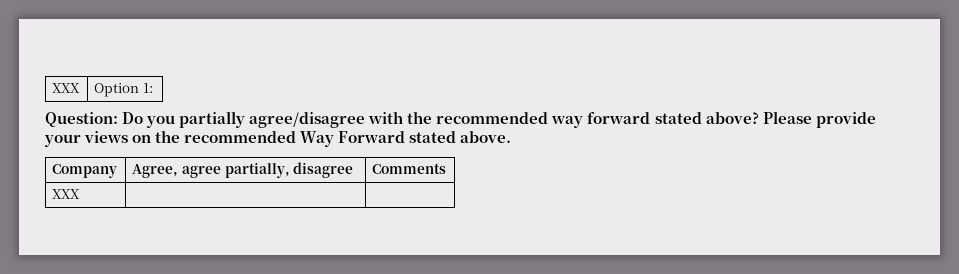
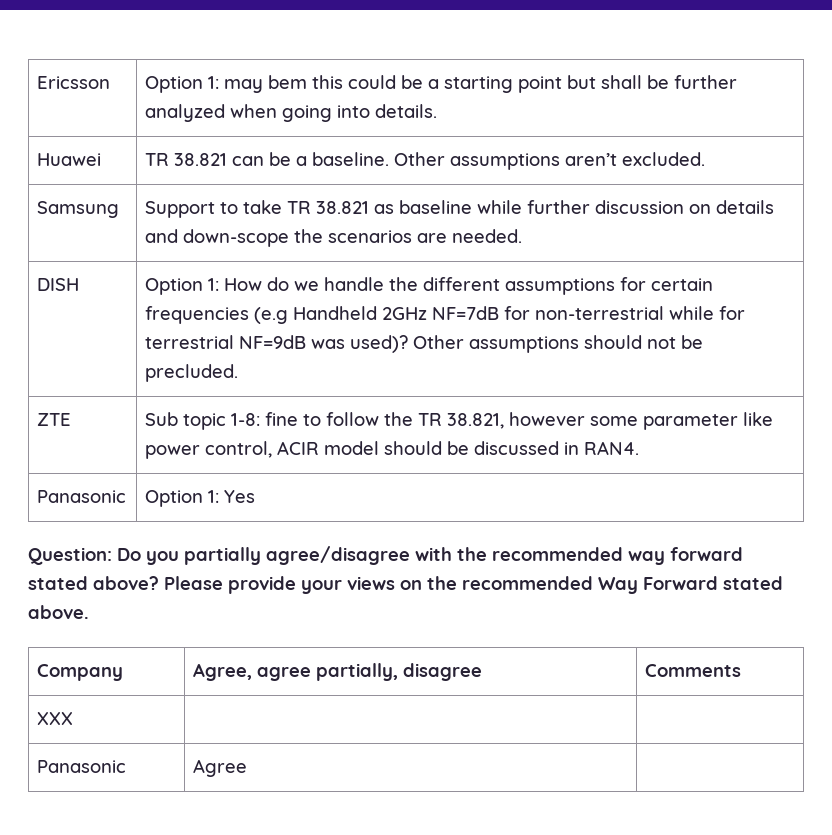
[52,83,81,93] [94,83,153,97] XXX | Option 1: -> [37,76,111,89] [145,75,738,93] [145,104,438,122] [37,153,102,166] [145,152,706,170] [37,201,120,218] [145,200,775,218] [145,229,523,247] [37,278,80,291] [145,277,714,295] [145,306,746,324] [145,335,704,353] [145,364,239,382] [37,413,72,426] [145,412,774,430] [145,441,640,459] [37,490,127,503] [145,490,256,507] Ericsson | Option 1: may bem this could be a starting point but shall be further analyzed when going into details. // Huawei | TR 38.821 can be a baseline. Other assumptions aren’t excluded. // Samsung | Support to take TR 38.821 as baseline while further discussion on details and down-scope the scenarios are needed. // DISH | Option 1: How do we handle the different assumptions for certain frequencies (e.g Handheld 2GHz NF=7dB for non-terrestrial while for terrestrial NF=9dB was used)? Other assumptions should not be precluded. // ZTE | Sub topic 1-8: fine to follow the TR 38.821, however some parameter like power control, ACIR model should be discussed in RAN4. // Panasonic | Option 1: Yes
(81, 194) none -> [37,760,127,773] [193,759,248,777] // Panasonic | Agree |

